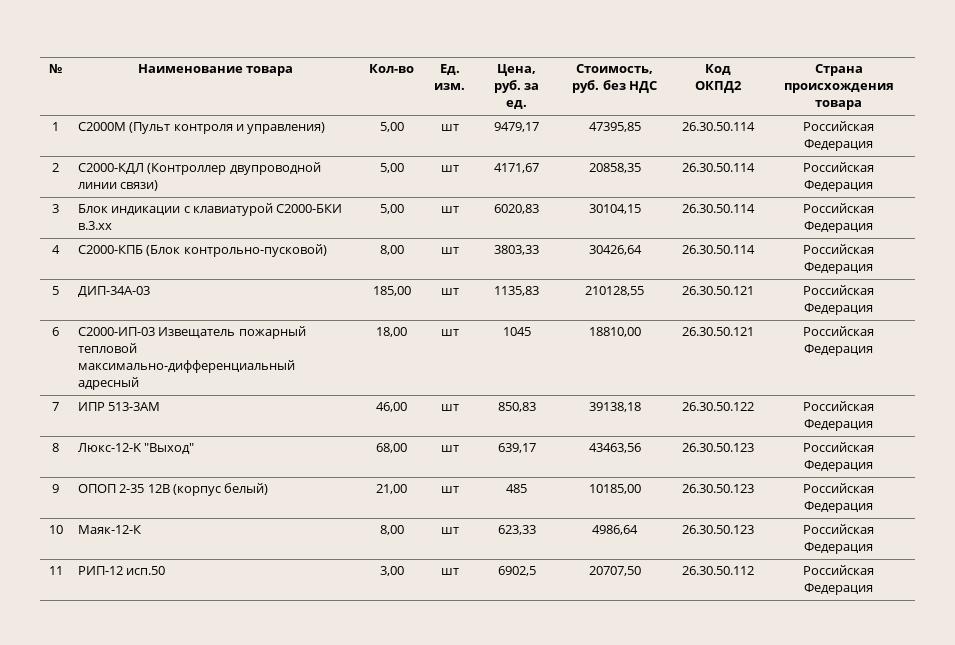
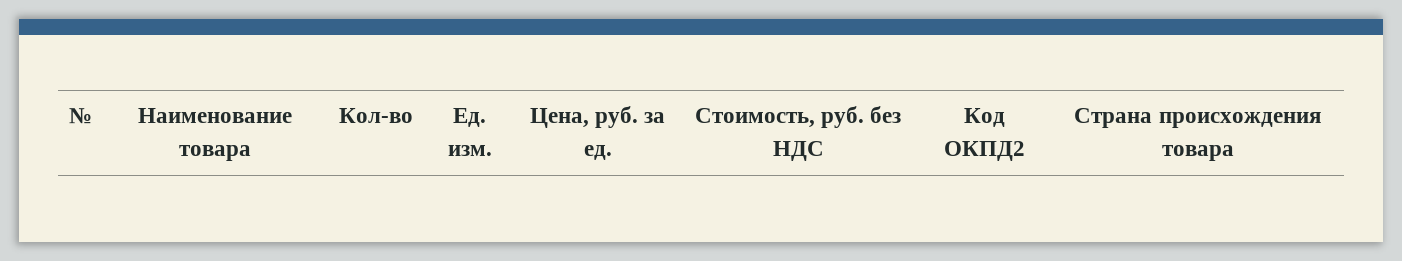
[52,122,59,131] [77,122,326,134] [379,122,404,132] [440,124,459,131] [494,122,539,132] [588,122,641,132] [681,122,755,131] [803,121,874,131] [804,139,873,151] [52,163,59,172] [77,162,321,175] [77,180,159,191] [379,163,404,173] [440,165,459,172] [494,163,539,173] [588,163,641,173] [681,163,755,172] [803,162,874,172] [804,180,873,192] [52,204,59,213] [77,203,343,216] [77,221,112,230] [379,204,404,214] [440,206,459,213] [494,204,539,214] [588,204,641,214] [681,204,755,213] [803,203,874,213] [804,221,873,233] [52,245,60,254] [77,244,327,257] [379,245,404,255] [440,247,459,254] [494,245,539,255] [588,245,642,255] [681,245,755,254] [803,244,874,254] [804,262,873,274] [52,286,59,295] [77,286,150,297] [372,286,411,296] [440,288,459,295] [494,286,539,296] [585,286,644,296] [681,286,754,295] [803,285,874,295] [804,303,873,315] [52,327,59,336] [77,326,306,339] [77,343,137,353] [77,360,295,373] [77,377,139,390] [376,327,407,337] [440,329,459,336] [502,327,531,336] [588,327,641,337] [681,327,754,336] [803,326,874,336] [804,344,873,356] [52,402,59,411] [77,402,161,411] [376,402,407,412] [440,404,459,411] [497,402,536,412] [588,402,641,412] [681,402,754,411] [803,401,874,411] [804,419,873,431] [52,443,59,452] [77,443,195,454] [376,443,407,453] [440,445,459,452] [497,443,536,453] [588,443,641,453] [681,443,754,452] [803,442,874,452] [804,460,873,472] [52,484,59,493] [77,483,269,496] [376,484,407,494] [440,486,459,493] [506,484,527,493] [588,484,641,494] [681,484,754,493] [803,483,874,493] [804,501,873,513] [48,525,63,534] [77,525,141,534] [379,525,404,535] [440,527,459,534] [497,525,536,535] [592,525,638,535] [681,525,754,534] [803,524,874,534] [804,542,873,554] [48,566,63,575] [77,566,166,575] [379,566,404,576] [440,568,459,575] [497,566,536,576] [588,566,641,576] [681,566,754,575] [803,565,874,575] [804,583,873,595] // 1 | С2000М (Пульт контроля и управления) | 5,00 | шт | 9479,17 | 47395,85 | 26.30.50.114 | Российская Федерация // 2 | С2000-КДЛ (Контроллер двупроводной линии связи) | 5,00 | шт | 4171,67 | 20858,35 | 26.30.50.114 | Российская Федерация // 3 | Блок индикации с клавиатурой С2000-БКИ в.3.хх | 5,00 | шт | 6020,83 | 30104,15 | 26.30.50.114 | Российская Федерация // 4 | С2000-КПБ (Блок контрольно-пусковой) | 8,00 | шт | 3803,33 | 30426,64 | 26.30.50.114 | Российская Федерация // 5 | ДИП-34А-03 | 185,00 | шт | 1135,83 | 210128,55 | 26.30.50.121 | Российская Федерация // 6 | С2000-ИП-03 Извещатель пожарный тепловой максимально-дифференциальный адресный | 18,00 | шт | 1045 | 18810,00 | 26.30.50.121 | Российская Федерация // 7 | ИПР 513-3АМ | 46,00 | шт | 850,83 | 39138,18 | 26.30.50.122 | Российская Федерация // 8 | Люкс-12-K "Выход" | 68,00 | шт | 639,17 | 43463,56 | 26.30.50.123 | Российская Федерация // 9 | ОПОП 2-35 12В (корпус белый) | 21,00 | шт | 485 | 10185,00 | 26.30.50.123 | Российская Федерация // 10 | Маяк-12-К | 8,00 | шт | 623,33 | 4986,64 | 26.30.50.123 | Российская Федерация // 11 | РИП-12 исп.50 | 3,00 | шт | 6902,5 | 20707,50 | 26.30.50.112 | Российская Федерация -> (1234, 153) none

